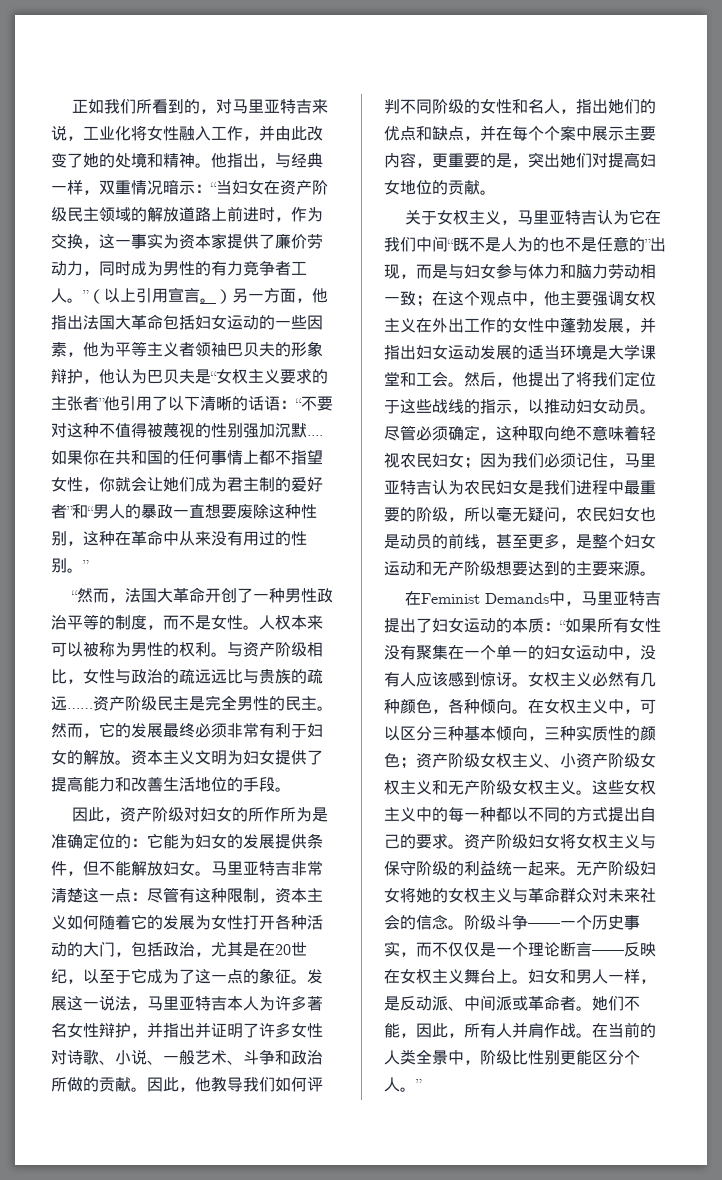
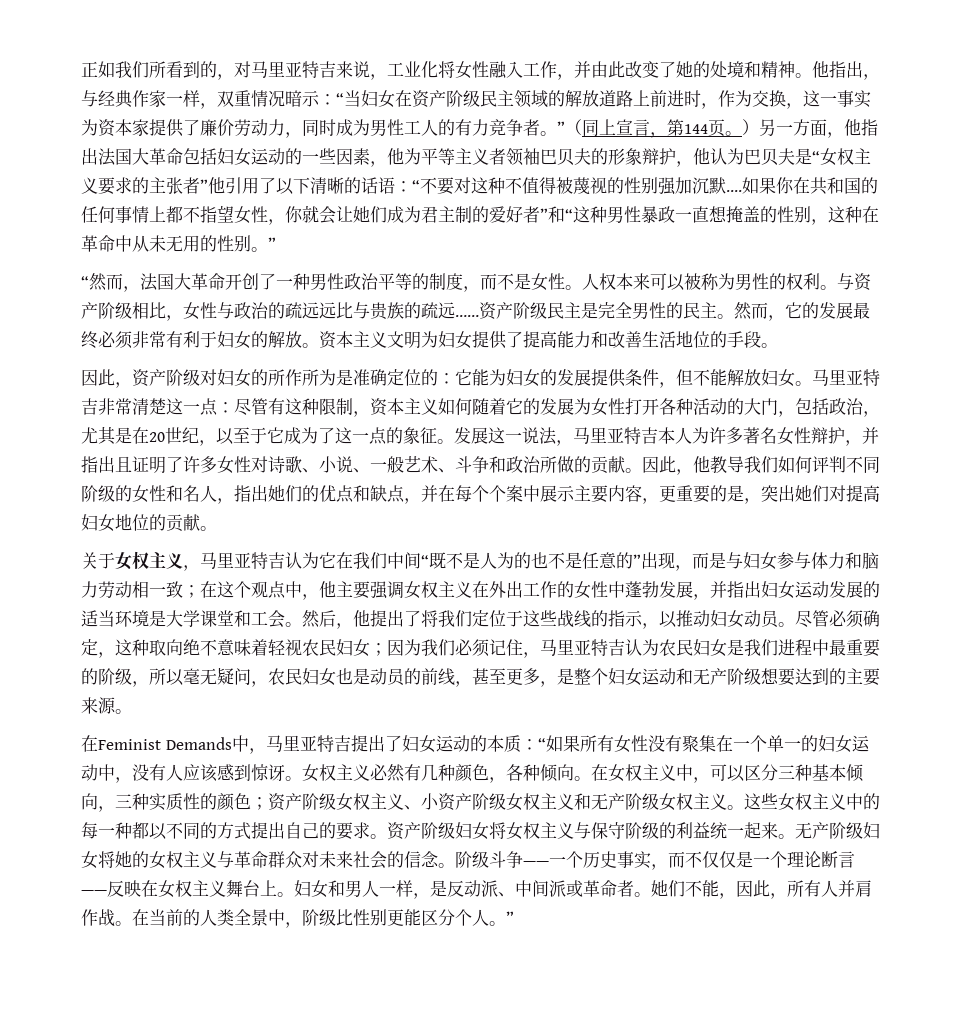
(323, 160) none -> [132,90,166,108] 作家
(195, 268) none -> [404,119,438,136] 工人
[291,261,307,275] [51,288,67,303] 工人 -> (540, 127) none
[104,287,200,303] 以上引用宣言 -> [582,119,725,138] 同上宣言，第144页
[93,504,141,519] 男人的 -> [573,206,641,223] 这种男性
[221,504,301,519] 要废除这种 -> [726,206,777,223] 掩盖的
[195,531,275,546] 来没有用过 -> [149,235,200,252] 未无用
[195,1022,211,1038] 并 -> [115,456,132,472] 且

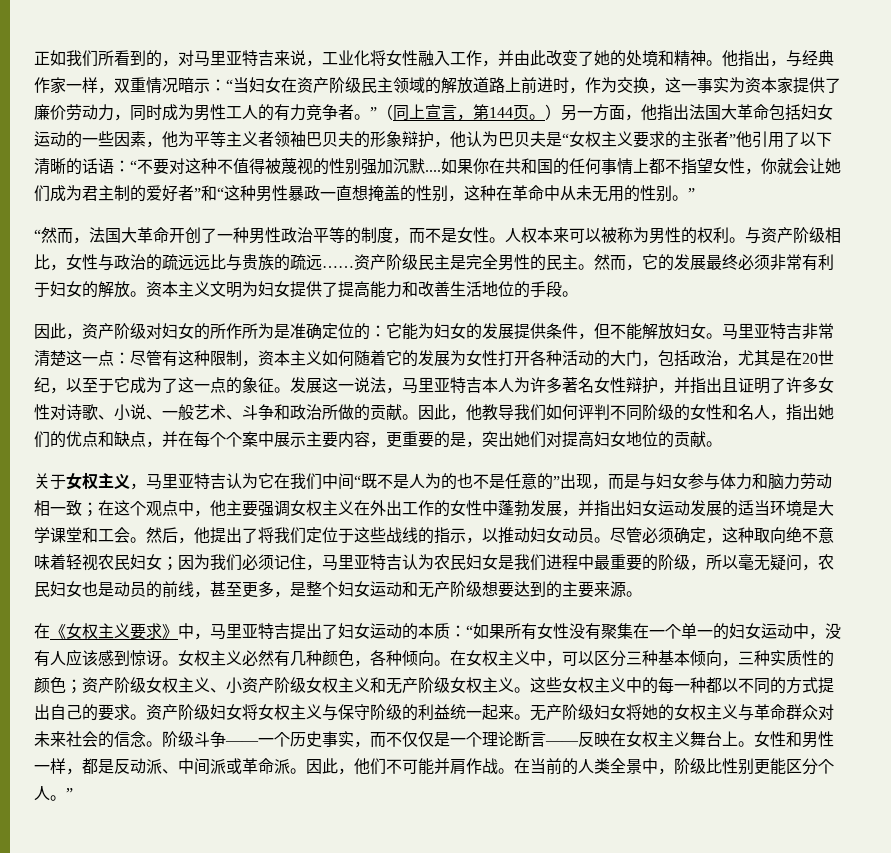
[98,737,232,750] Feminist Demands -> [50,623,178,640] 《女权主义要求》
[294,880,430,899] 妇女和男人一样， -> [754,731,834,748] [34,758,98,775] 女性和男性一样，都
[617,880,838,899] 者。她们不能，因此，所有人 -> [274,758,434,775] 派。因此，他们不可能

